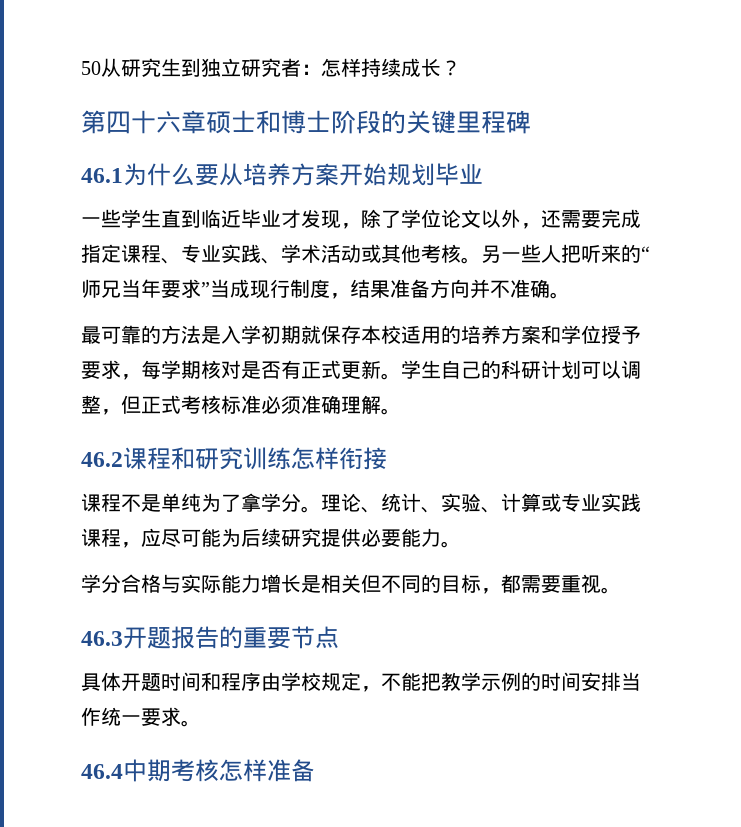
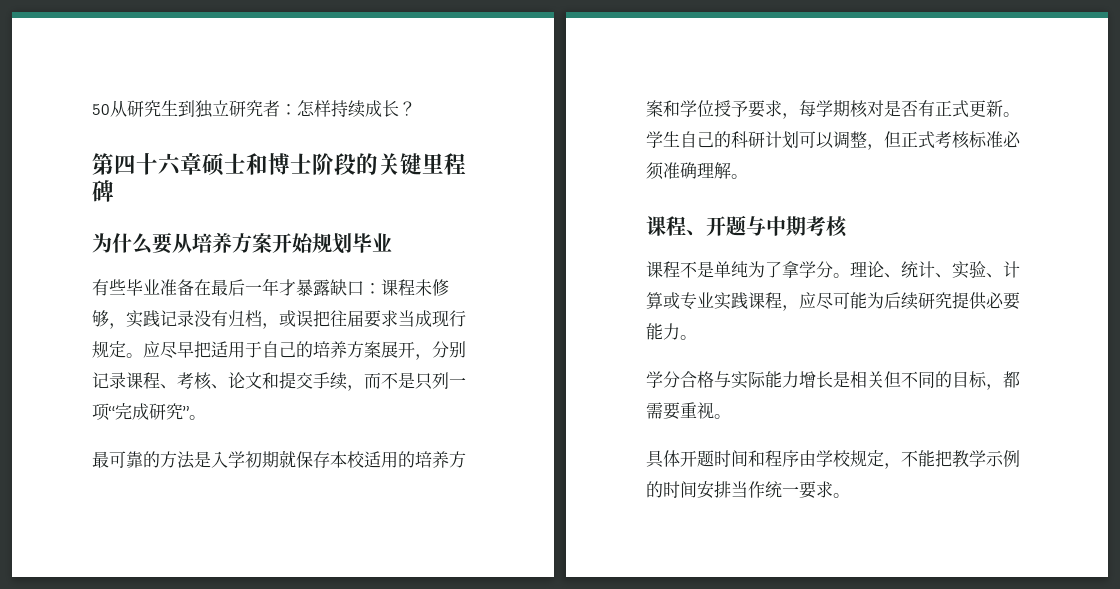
[81,168,123,183] 46.1 -> (114, 191) none
[81,209,641,229] [81,244,650,264] [81,279,550,299] 一些学生直到临近毕业才发现，除了学位论文以外，还需要完成指定课程、专业实践、学术活动或其他考核。另一些人把听来的“师兄当年要求”当成现行制度，结果准备方向并不准确 -> [92,278,449,296] [92,310,466,329] [92,341,466,360] [92,372,466,391] [92,403,189,421] 有些毕业准备在最后一年才暴露缺口：课程未修够，实践记录没有归档，或误把往届要求当成现行规定。应尽早把适用于自己的培养方案展开，分别记录课程、考核、论文和提交手续，而不是只列一项“完成研究”
[81,447,387,470] 46.2课程和研究训练怎样衔接 -> [646,215,848,237] 课程、开题与中期考核
[81,626,339,649] // 46.3开题报告的重要节点 -> (731, 416) none
[81,759,315,782] // 46.4中期考核怎样准备 -> (850, 495) none

